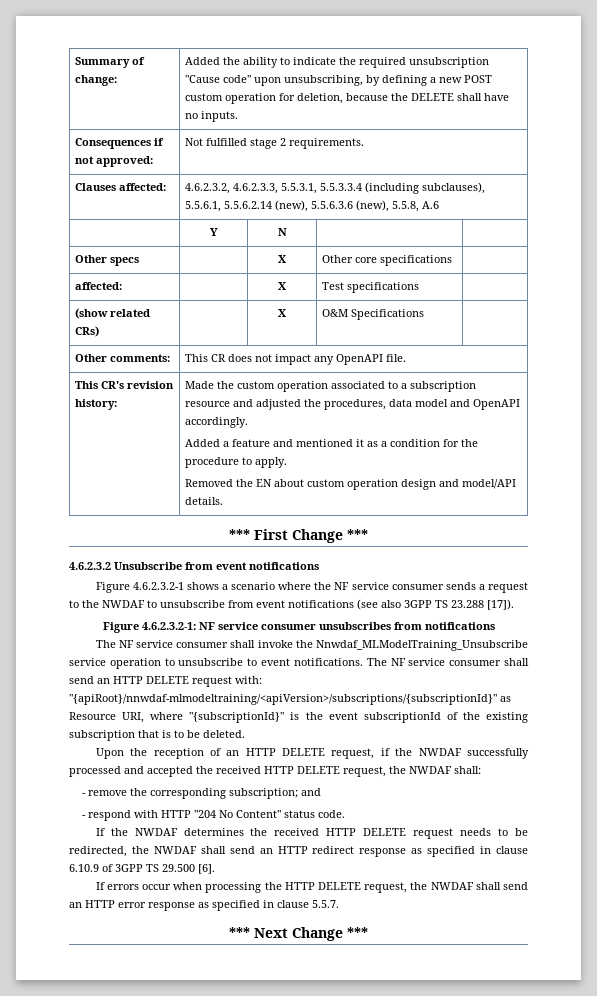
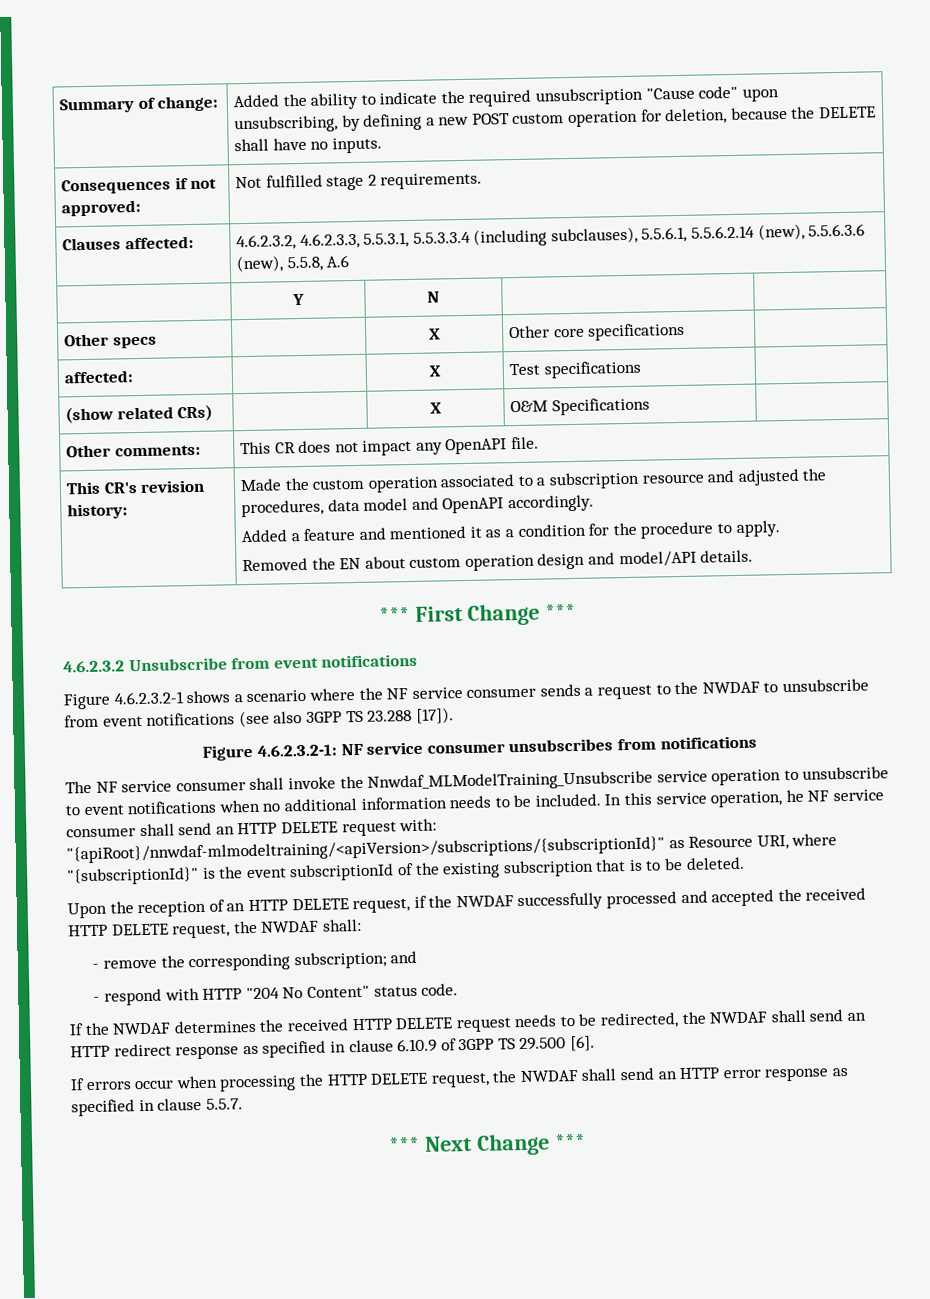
[293,658,387,666] notifications. The -> [127,789,804,815] notifications when no additional information needs to be included. In this service operation, he

